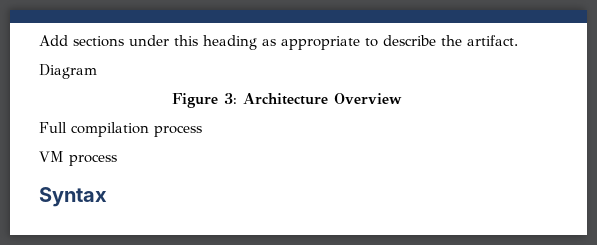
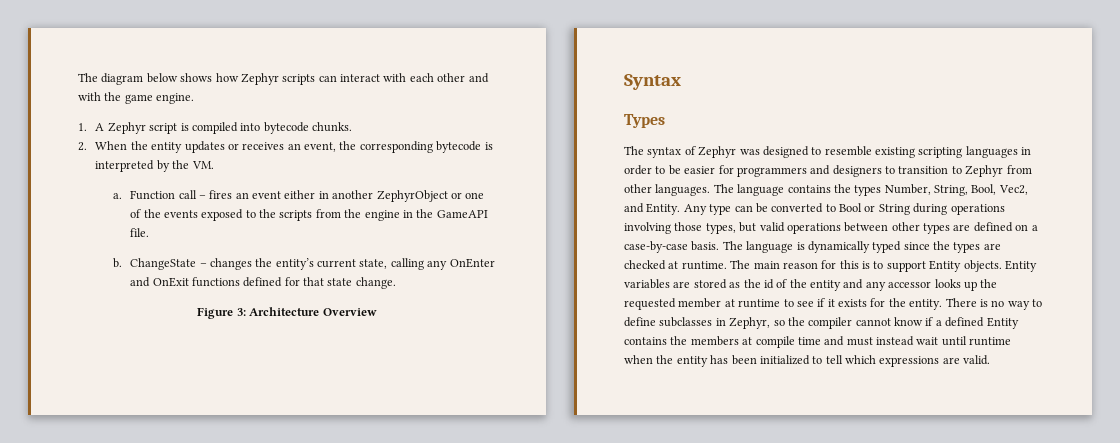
[39,35,518,50] [39,64,97,79] [171,93,402,108] [39,122,202,137] [39,151,117,166] [39,187,107,207] Add sections under this heading as appropriate to describe the artifact. // Diagram // Figure 3: Architecture Overview // Full compilation process // VM process // Syntax -> [78,73,489,85] [78,92,195,104] [78,122,353,134] [78,141,493,153] [95,160,214,172] [112,190,485,202] [130,209,488,221] [130,228,150,237] [112,258,495,270] [130,277,396,289] [197,307,377,319] [624,74,681,90] [624,114,665,128] [624,146,1032,158] [624,165,1032,177] [624,184,1028,196] [624,203,1005,215] [624,222,1038,234] [624,241,1001,253] [624,260,1037,272] [624,279,998,291] [624,298,1042,310] [624,317,1019,329] [624,336,1012,348] [624,355,991,367] The diagram below shows how Zephyr scripts can interact with each other and with the game engine. // 1. A Zephyr script is compiled into bytecode chunks. // 2. When the entity updates or receives an event, the corresponding bytecode is interpreted by the VM. // a. Function call – fires an event either in another ZephyrObject or one of the events exposed to the scripts from the engine in the GameAPI file. // b. ChangeState – changes the entity’s current state, calling any OnEnter and OnExit functions defined for that state change. // Figure 3: Architecture Overview // Syntax // Types // The syntax of Zephyr was designed to resemble existing scripting languages in order to be easier for programmers and designers to transition to Zephyr from other languages. The language contains the types Number, String, Bool, Vec2, and Entity. Any type can be converted to Bool or String during operations involving those types, but valid operations between other types are defined on a case-by-case basis. The language is dynamically typed since the types are checked at runtime. The main reason for this is to support Entity objects. Entity variables are stored as the id of the entity and any accessor looks up the requested member at runtime to see if it exists for the entity. There is no way to define subclasses in Zephyr, so the compiler cannot know if a defined Entity contains the members at compile time and must instead wait until runtime when the entity has been initialized to tell which expressions are valid.

